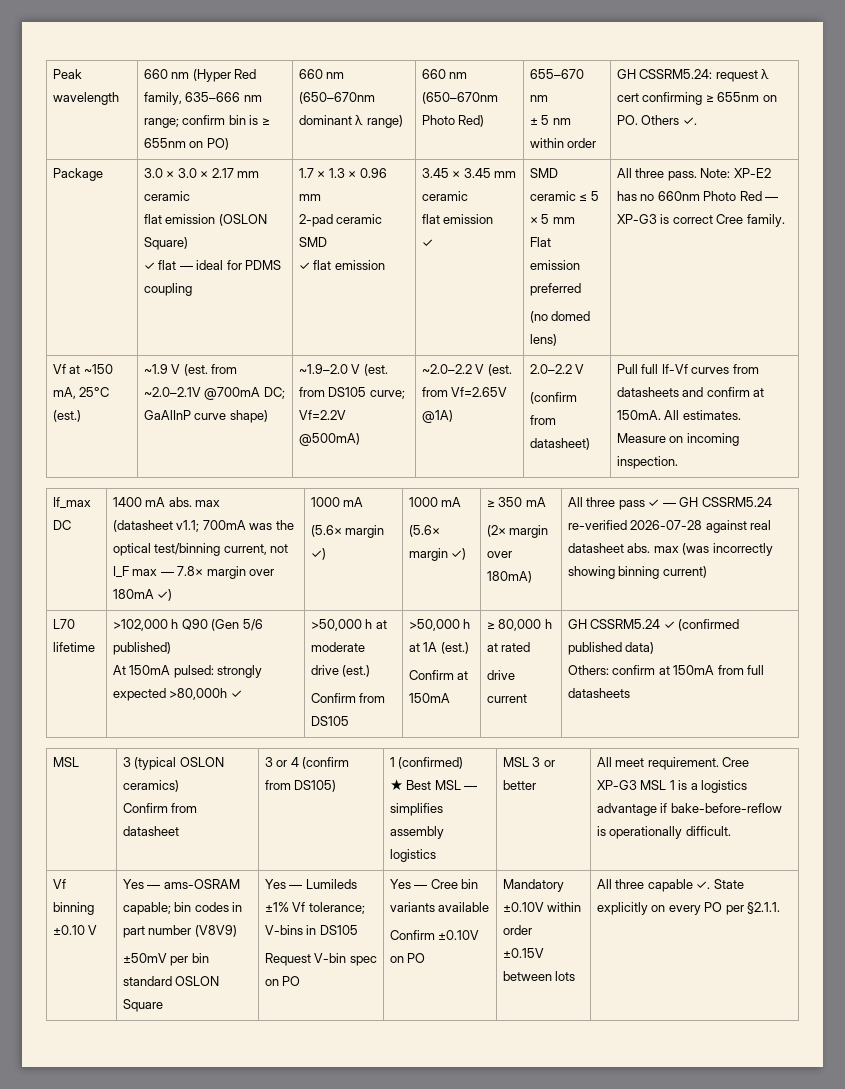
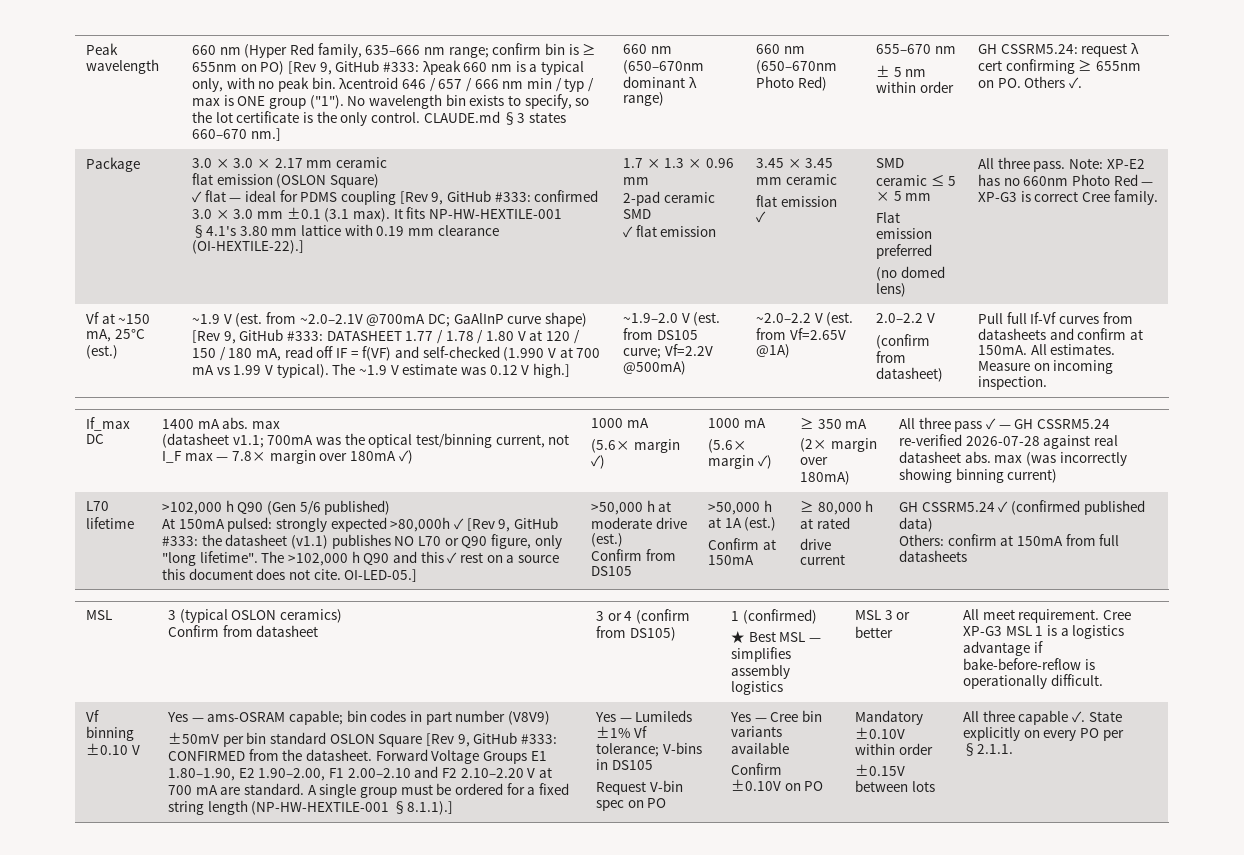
(229, 144) none -> [288,60,584,75] [192,77,594,92] [192,94,590,109] [192,111,566,126] [192,128,281,141] [Rev 9, GitHub #333: λpeak 660 nm is a typical only, with no peak bin. λcentroid 646 / 657 / 666 nm min / typ / max is ONE group ("1"). No wavelength bin exists to specify, so the lot certificate is the only control. CLAUDE.md §3 states 660–670 nm.]
(192, 289) none -> [399,190,599,205] [192,207,562,222] [192,224,499,238] [192,240,305,254] [Rev 9, GitHub #333: confirmed 3.0 × 3.0 mm ±0.1 (3.1 max). It fits NP-HW-HEXTILE-001 §4.1's 3.80 mm lattice with 0.19 mm clearance (OI-HEXTILE-22).]
(268, 416) none -> [192,329,580,344] [192,346,601,361] [192,363,570,378] [Rev 9, GitHub #333: DATASHEET 1.77 / 1.78 / 1.80 V at 120 / 150 / 180 mA, read off IF = f(VF) and self-checked (1.990 V at 700 mA vs 1.99 V typical). The ~1.9 V estimate was 0.12 V high.]
(242, 694) none -> [466,517,558,532] [162,534,562,549] [162,551,559,566] [162,568,418,582] [Rev 9, GitHub #333: the datasheet (v1.1) publishes NO L70 or Q90 figure, only "long lifetime". The >102,000 h Q90 and this ✓ rest on a source this document does not cite. OI-LED-05.]
(163, 1005) none -> [426,732,557,747] [168,749,547,764] [168,766,552,781] [168,783,569,798] [168,800,454,815] [Rev 9, GitHub #333: CONFIRMED from the datasheet. Forward Voltage Groups E1 1.80–1.90, E2 1.90–2.00, F1 2.00–2.10 and F2 2.10–2.20 V at 700 mA are standard. A single group must be ordered for a fixed string length (NP-HW-HEXTILE-001 §8.1.1).]

